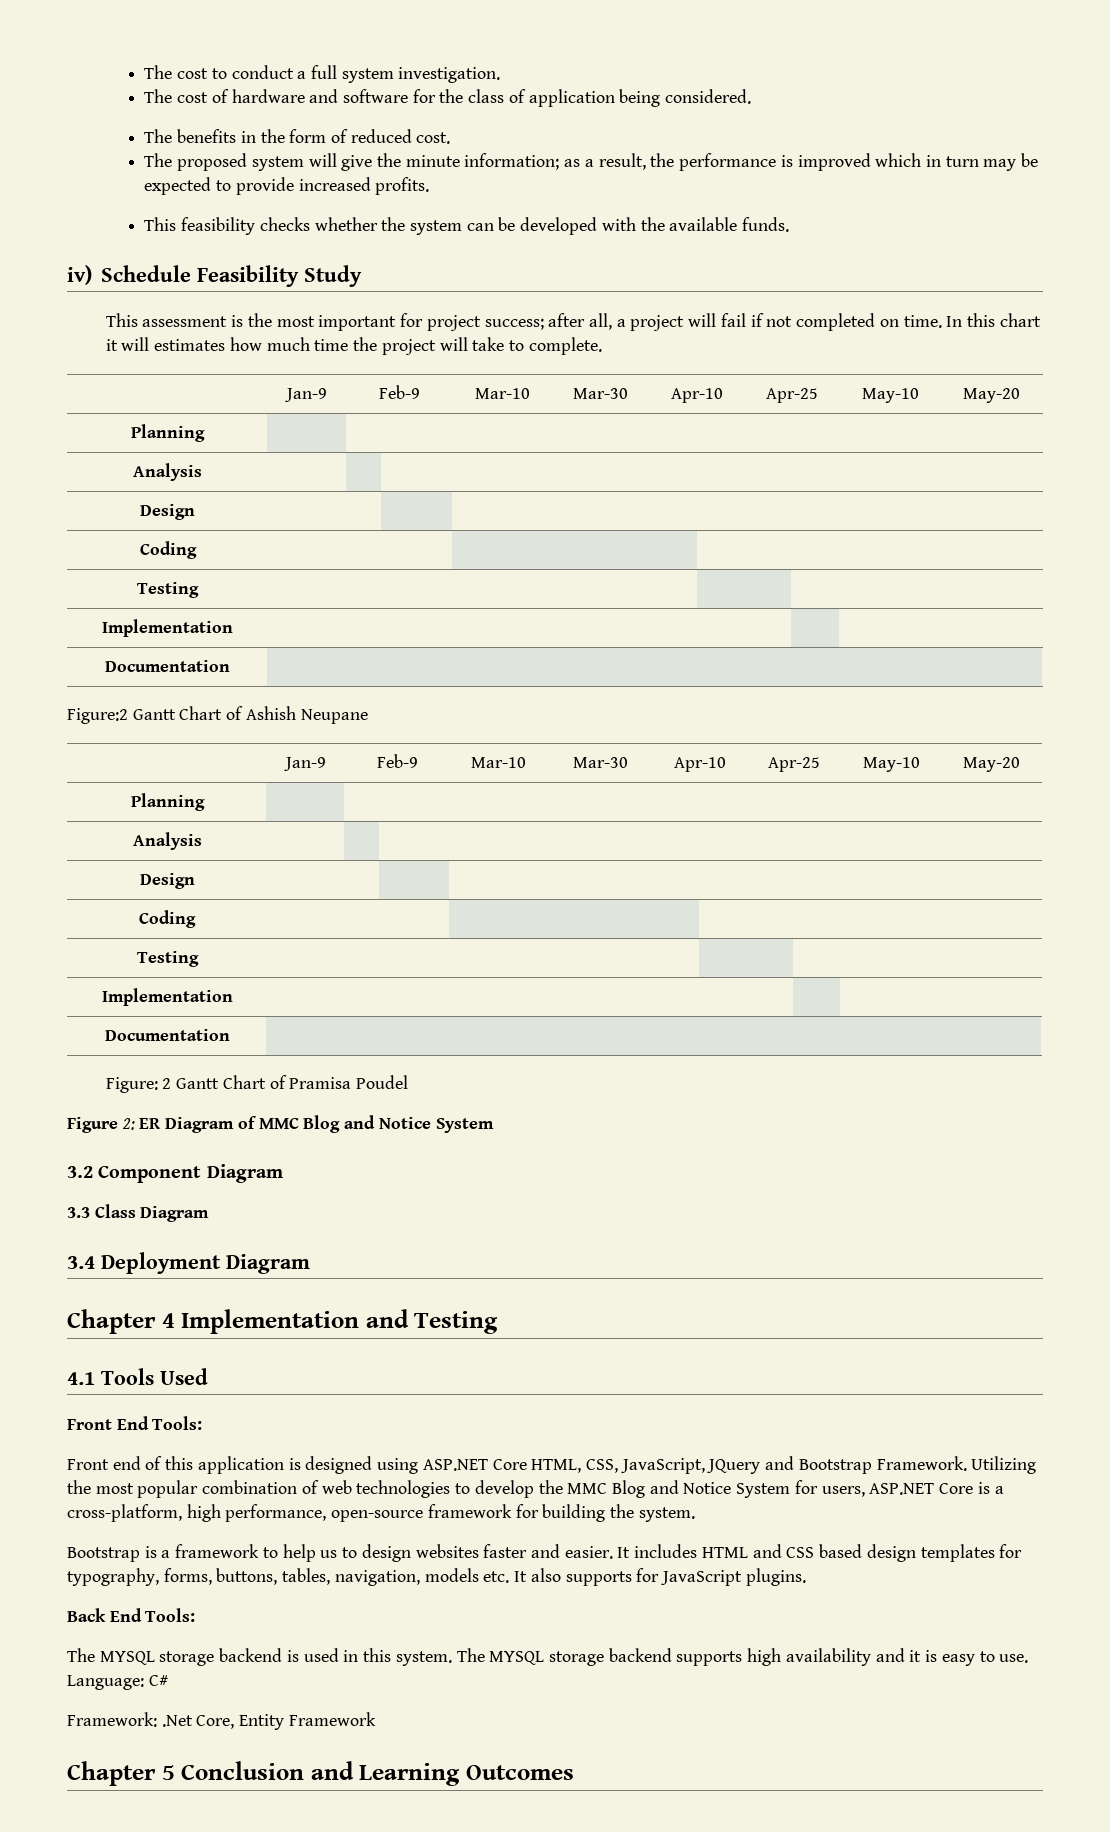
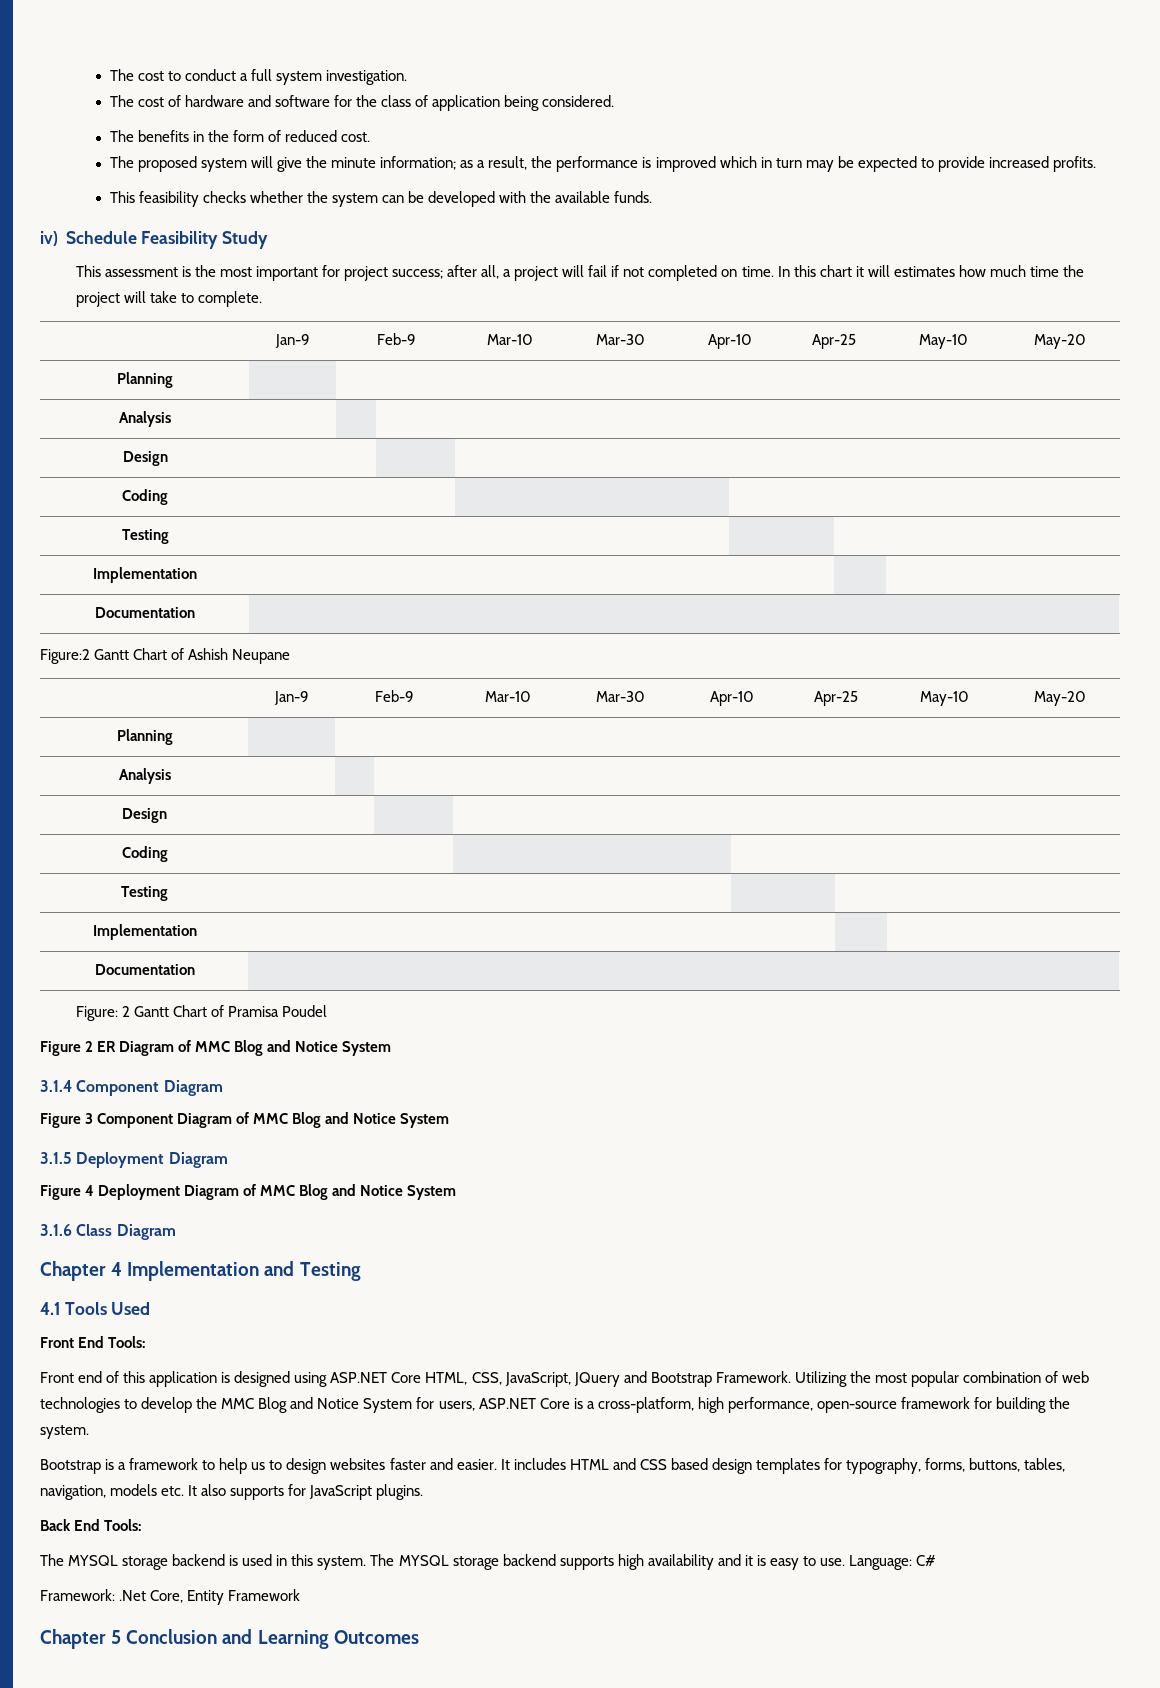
[121,1118,135,1130] 2: -> [85,1041,94,1052] 2
[67,1166,93,1178] 3.2 -> [40,1080,72,1092] 3.1.4
[67,1204,210,1222] [67,1252,310,1274] 3.3 Class Diagram // 3.4 Deployment Diagram -> [40,1112,450,1128] [40,1152,228,1168] [40,1184,457,1200] [40,1224,176,1240] Figure 3 Component Diagram of MMC Blog and Notice System // 3.1.5 Deployment Diagram // Figure 4 Deployment Diagram of MMC Blog and Notice System // 3.1.6 Class Diagram

